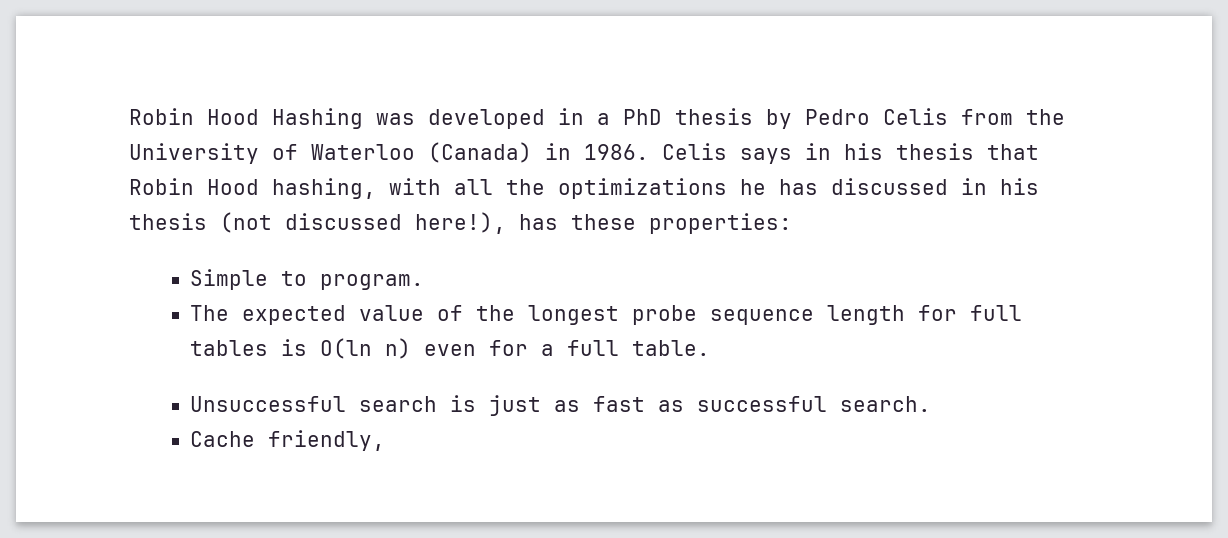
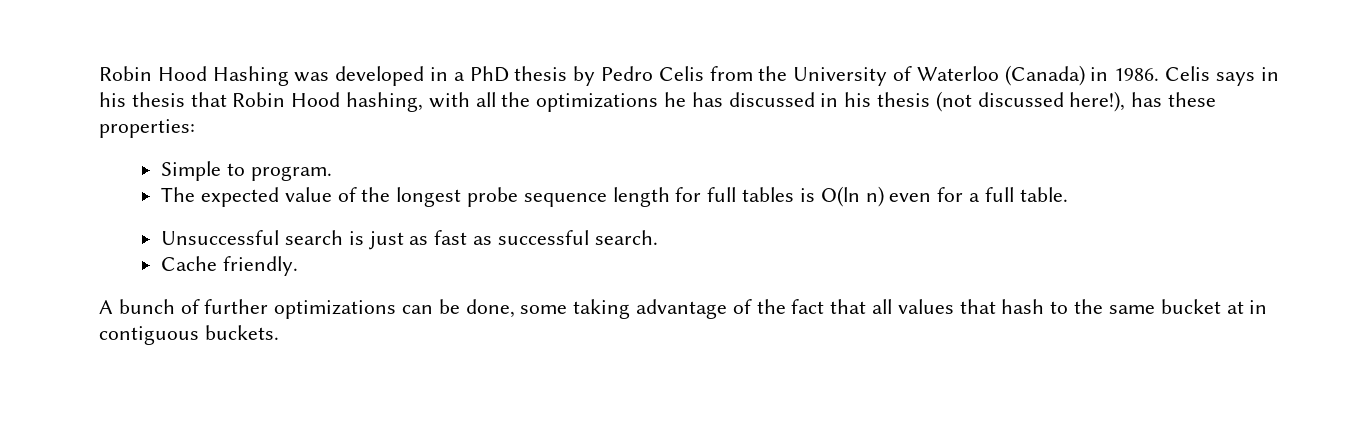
[268,430,386,451] friendly, -> [223,256,299,276] [99,299,1268,319] [99,325,279,345] friendly. // A bunch of further optimizations can be done, some taking advantage of the fact that all values that hash to the same bucket at in contiguous buckets.

